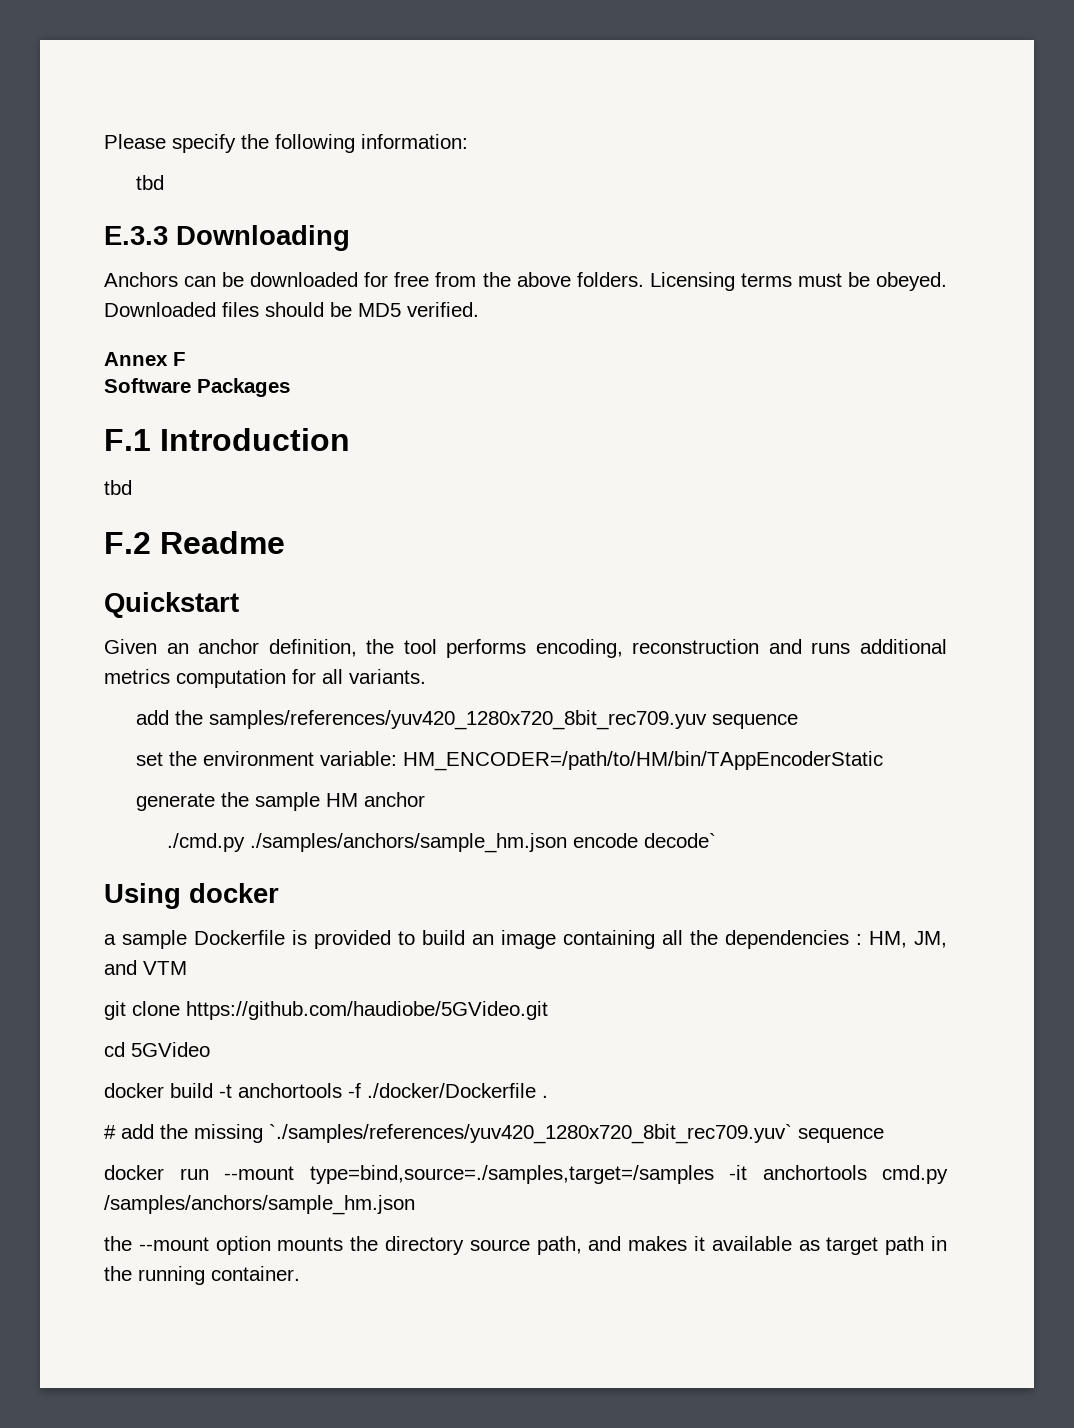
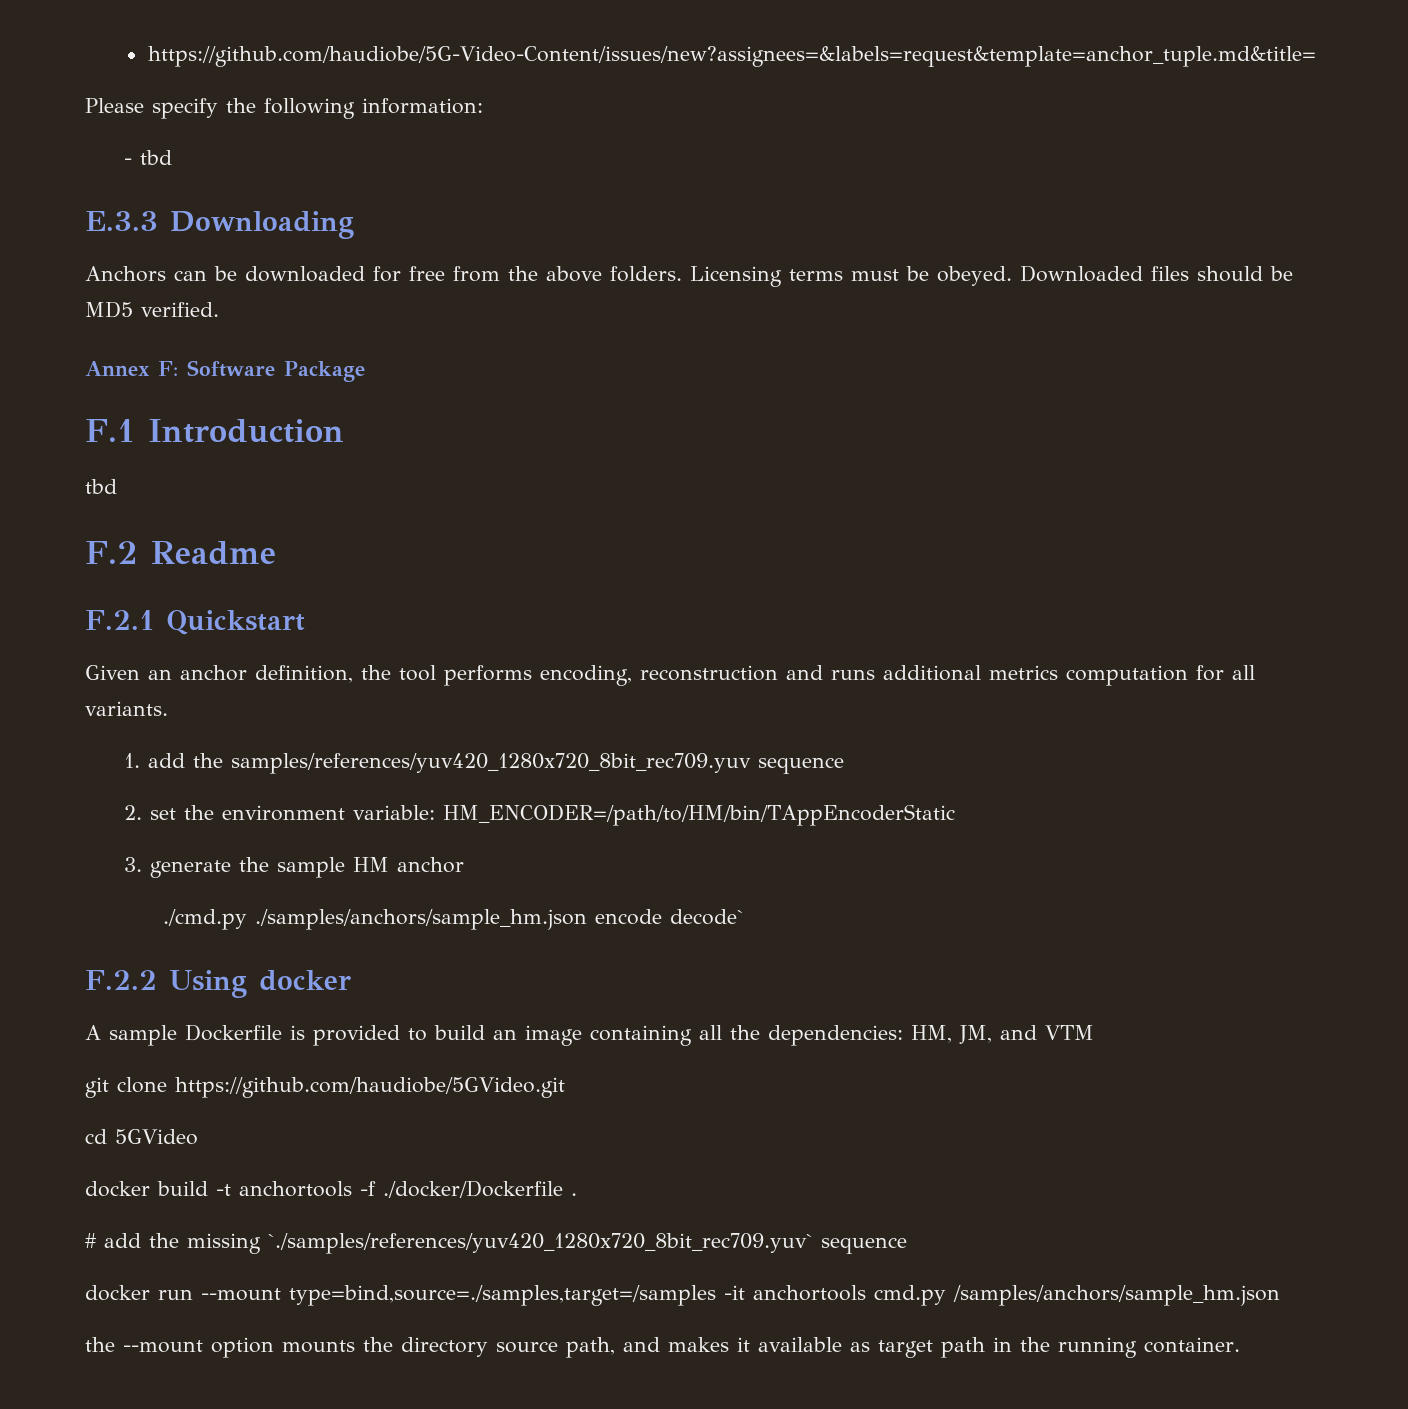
(104, 141) none -> [147,46,1316,67] https://github.com/haudiobe/5G-Video-Content/issues/new?assignees=&labels=request&template=anchor_tuple.md&title= //
(468, 141) none -> [124,158,133,165] -
[173,352,186,366] [104,378,290,397] F // Software Packages -> [158,360,365,382] F: Software Package
(285, 542) none -> [85,610,154,630] F.2.1
(426, 676) none -> [124,753,141,768] 1.
(798, 721) none -> [124,805,143,820] 2.
(883, 761) none -> [124,857,143,872] 3.
(717, 840) none -> [85,970,157,990] F.2.2
[104,934,116,945] a -> [85,1025,101,1040] A
[725,930,862,949] dependencies : -> [768,1025,903,1046] dependencies:

